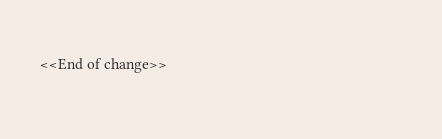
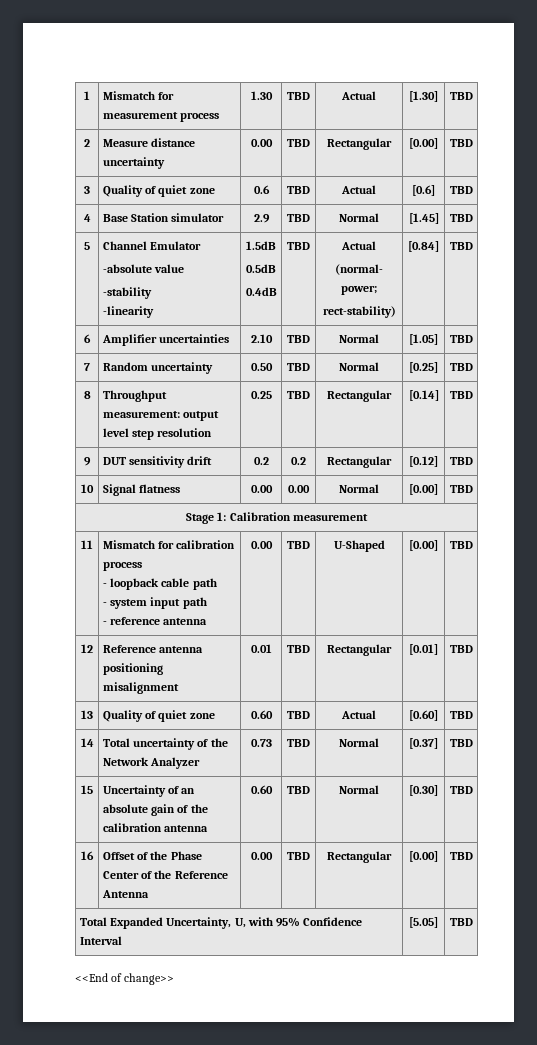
(40, 64) none -> [84,91,90,100] [102,91,175,100] [102,112,220,122] [250,91,273,100] [287,92,310,100] [341,91,376,100] [409,91,438,102] [449,92,473,100] [84,139,90,147] [102,138,196,147] [102,157,165,169] [250,139,273,147] [287,139,310,147] [327,138,392,150] [409,138,438,149] [449,139,473,147] [84,186,90,194] [102,185,215,197] [253,185,270,194] [287,186,310,194] [341,185,376,194] [412,185,435,196] [449,186,473,194] [83,214,91,222] [102,213,225,222] [253,214,270,223] [287,214,310,222] [339,213,379,222] [408,213,439,224] [449,214,473,222] [84,242,90,250] [102,241,202,250] [102,264,185,273] [102,287,152,299] [102,306,154,318] [246,241,276,250] [246,264,276,273] [245,287,277,296] [287,242,310,250] [341,241,376,250] [335,264,383,275] [341,285,377,295] [322,306,396,318] [408,241,439,252] [449,242,473,250] [84,334,91,343] [101,334,230,346] [250,334,273,343] [287,335,310,343] [339,334,379,343] [409,334,438,345] [449,335,473,343] [84,363,90,371] [102,362,214,374] [250,363,273,371] [287,363,310,371] [339,362,379,371] [409,362,438,373] [449,363,473,371] [83,391,91,399] [102,390,167,402] [102,411,220,421] [102,428,213,440] [250,391,272,399] [287,391,310,399] [327,390,392,402] [408,390,439,401] [449,391,473,399] [84,457,91,466] [102,456,213,468] [253,457,269,465] [291,457,306,465] [327,456,392,468] [409,456,438,467] [449,457,473,465] [81,484,94,493] [102,484,181,496] [250,485,273,493] [288,485,310,493] [339,484,379,493] [409,484,438,495] [449,485,473,493] [186,512,368,524] [81,540,93,549] [102,540,236,549] [102,561,142,571] [102,578,217,590] [102,597,207,609] [102,617,208,625] [250,541,273,549] [287,541,310,549] [333,540,385,552] [409,540,438,551] [449,541,473,549] [81,644,93,653] [102,645,204,653] [102,663,163,675] [102,682,179,694] [250,644,272,653] [287,645,310,653] [327,644,392,656] [409,644,438,655] [449,645,473,653] [81,710,93,719] [102,710,215,722] [250,710,273,719] [287,711,310,719] [341,710,376,719] [409,710,438,721] [449,711,473,719] [80,738,94,747] [102,738,228,750] [102,757,201,769] [250,739,272,747] [287,739,310,747] [339,738,379,747] [409,738,438,749] [449,739,473,747] [81,785,93,794] [102,785,196,797] [102,804,208,816] [102,823,209,832] [250,785,273,794] [287,786,310,794] [339,785,379,794] [409,785,438,796] [449,786,473,794] [81,851,94,860] [102,851,202,860] [102,870,228,879] [101,890,149,898] [250,852,273,860] [287,852,310,860] [327,851,392,863] [409,851,438,862] [449,852,473,860] [79,917,363,929] [79,936,122,945] [409,917,438,928] [449,918,473,926] 1 | Mismatch for measurement process | 1.30 | TBD | Actual | [1.30] | TBD // 2 | Measure distance uncertainty | 0.00 | TBD | Rectangular | [0.00] | TBD // 3 | Quality of quiet zone | 0.6 | TBD | Actual | [0.6] | TBD // 4 | Base Station simulator | 2.9 | TBD | Normal | [1.45] | TBD // 5 | Channel Emulator // -absolute value // -stability // -linearity | 1.5dB // 0.5dB // 0.4dB | TBD | Actual // (normal- power; // rect-stability) | [0.84] | TBD // 6 | Amplifier uncertainties | 2.10 | TBD | Normal | [1.05] | TBD // 7 | Random uncertainty | 0.50 | TBD | Normal | [0.25] | TBD // 8 | Throughput measurement: output level step resolution | 0.25 | TBD | Rectangular | [0.14] | TBD // 9 | DUT sensitivity drift | 0.2 | 0.2 | Rectangular | [0.12] | TBD // 10 | Signal flatness | 0.00 | 0.00 | Normal | [0.00] | TBD // Stage 1: Calibration measurement // 11 | Mismatch for calibration process // - loopback cable path // - system input path // - reference antenna | 0.00 | TBD | U-Shaped | [0.00] | TBD // 12 | Reference antenna positioning misalignment | 0.01 | TBD | Rectangular | [0.01] | TBD // 13 | Quality of quiet zone | 0.60 | TBD | Actual | [0.60] | TBD // 14 | Total uncertainty of the Network Analyzer | 0.73 | TBD | Normal | [0.37] | TBD // 15 | Uncertainty of an absolute gain of the calibration antenna | 0.60 | TBD | Normal | [0.30] | TBD // 16 | Offset of the Phase Center of the Reference Antenna | 0.00 | TBD | Rectangular | [0.00] | TBD // Total Expanded Uncertainty, U, with 95% Confidence Interval | [5.05] | TBD //

